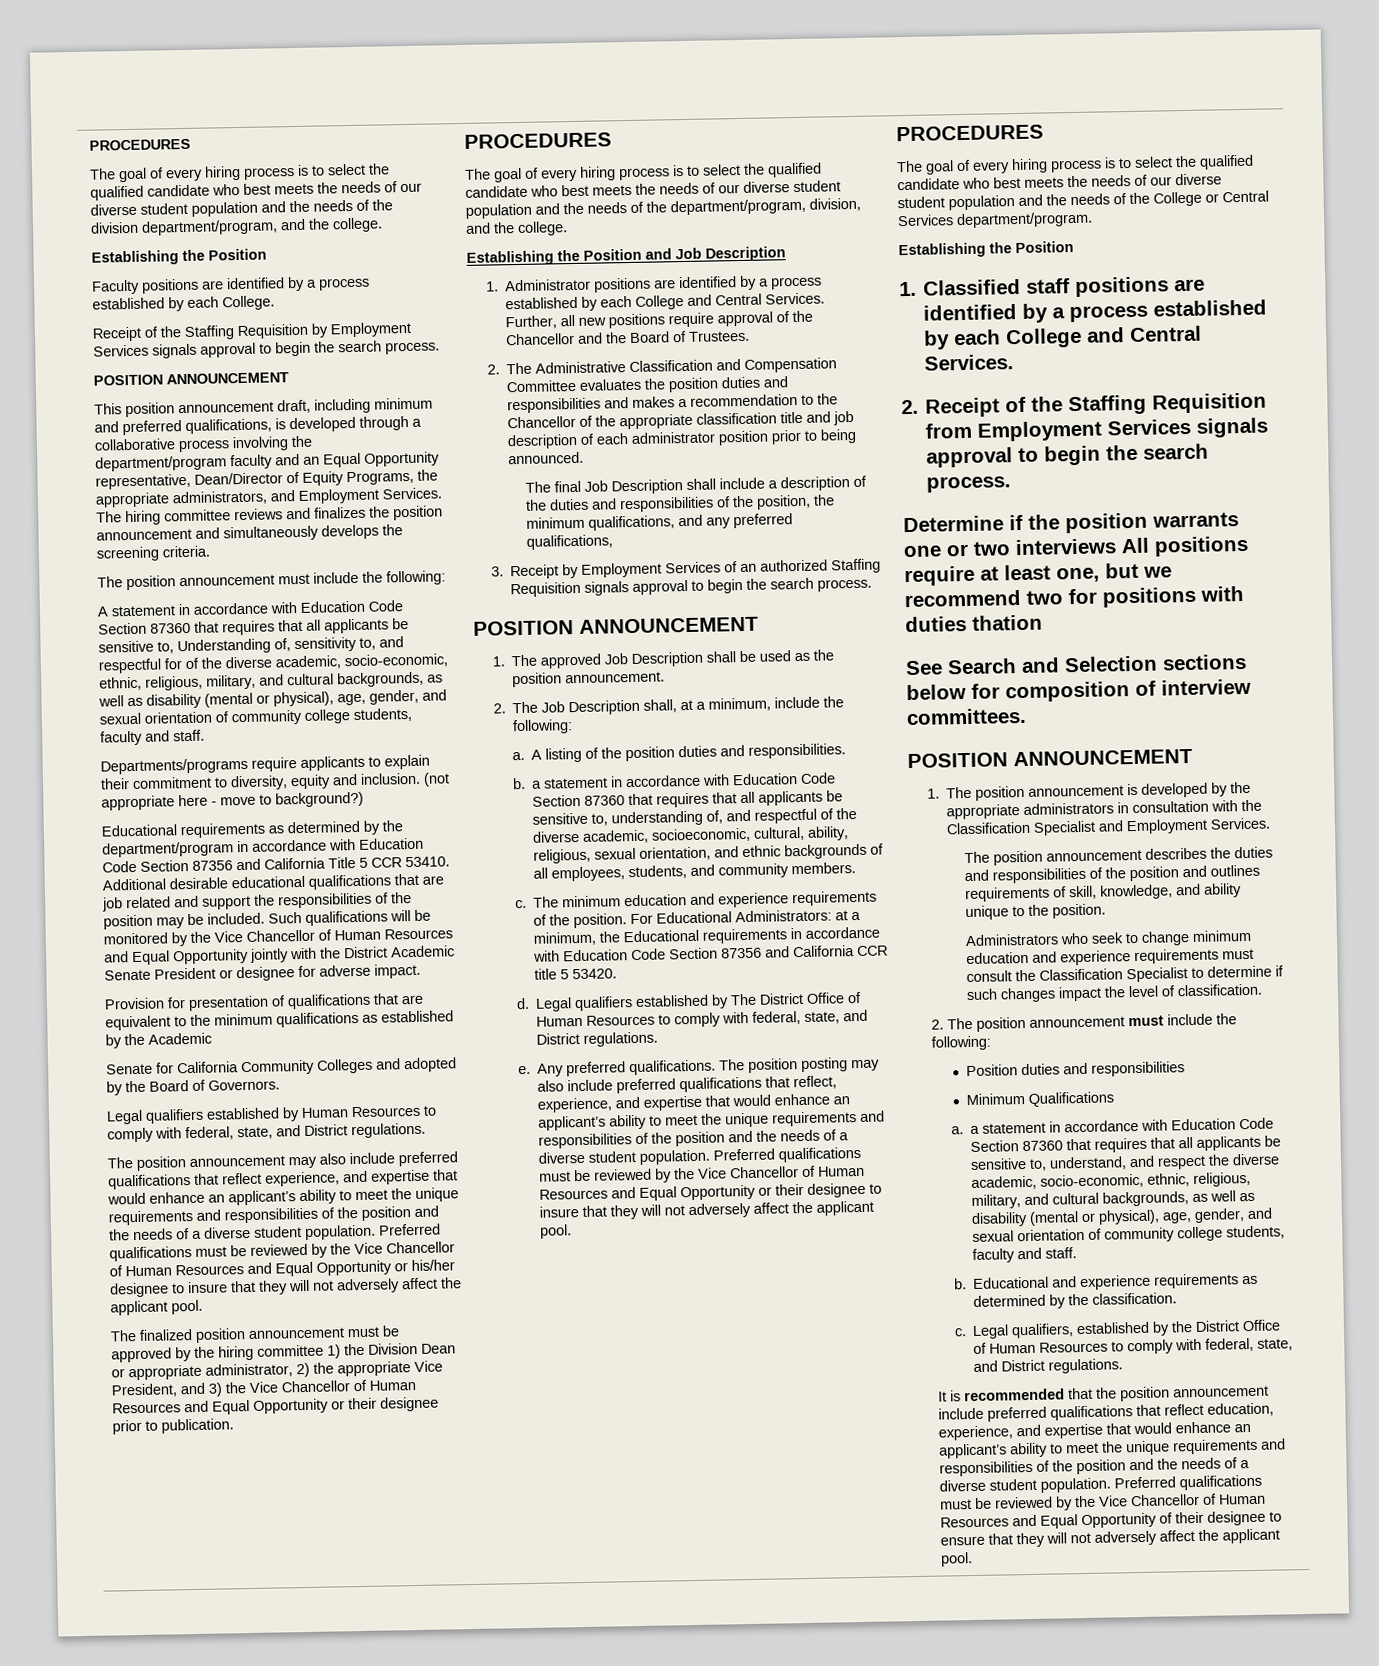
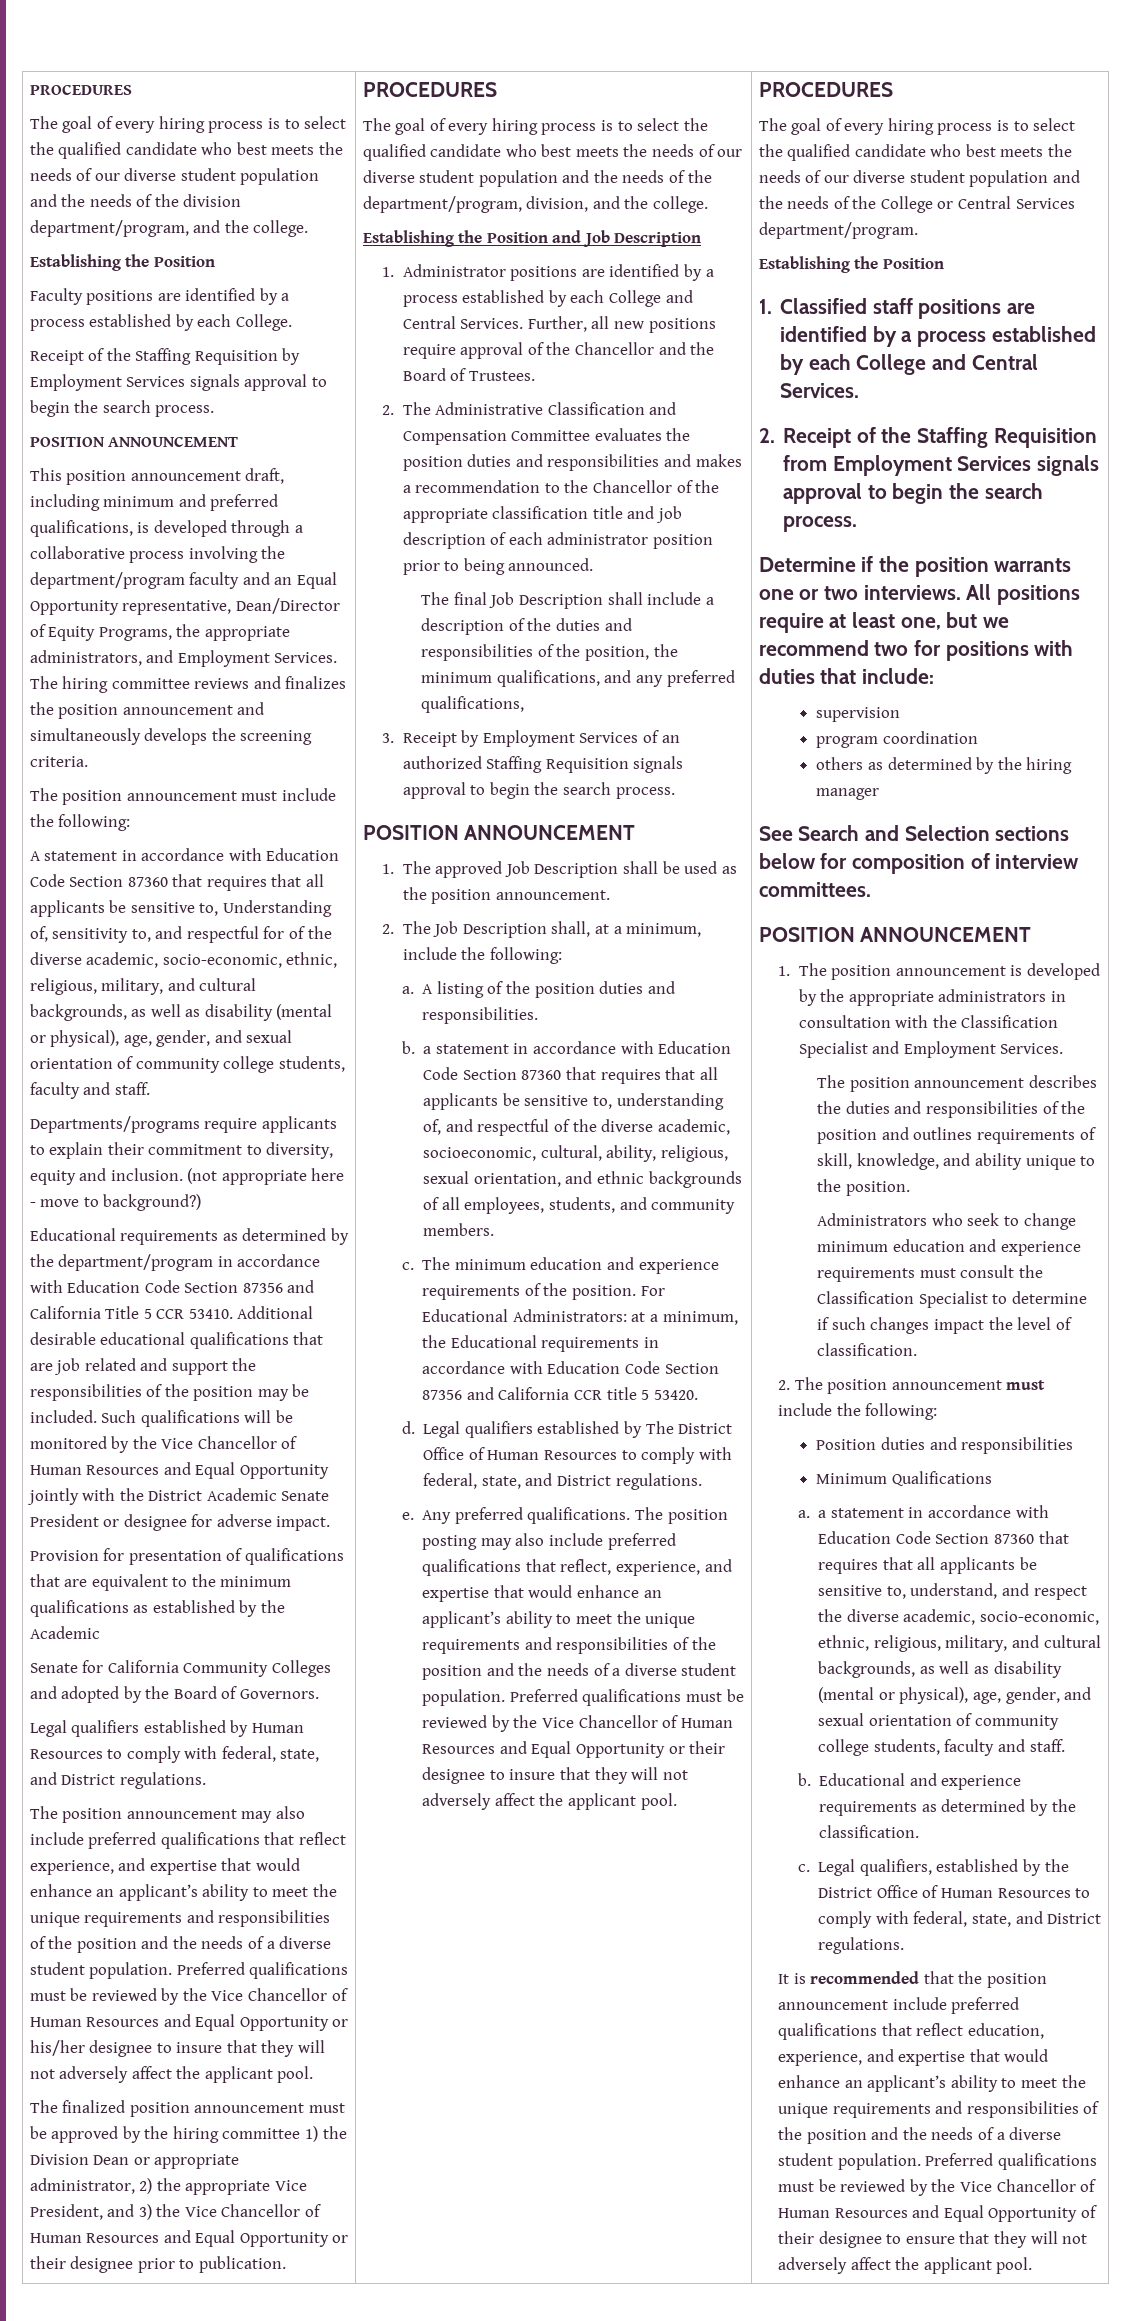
[1015,538,1118,556] interviews -> [863,585,961,600] interviews.
[972,614,1044,631] thation -> [820,668,934,684] [816,707,901,722] [816,731,978,748] [816,757,1073,774] [816,788,880,800] that include: // supervision // program coordination // others as determined by the hiring manager

